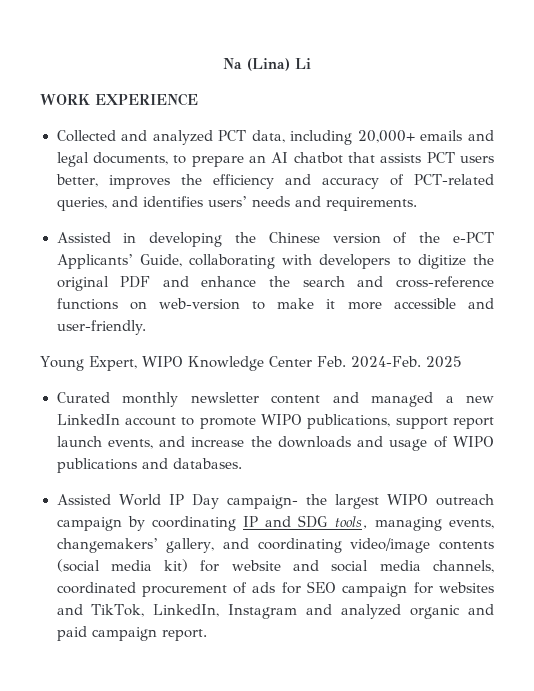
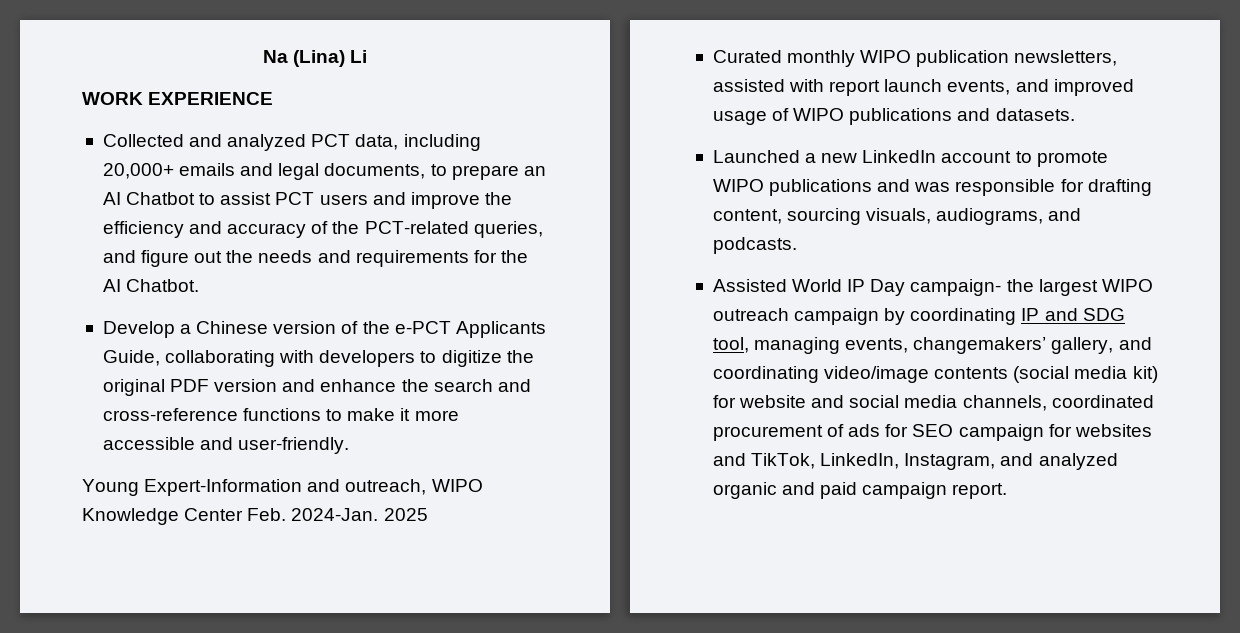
[293,152,495,164] [55,174,170,189] chatbot that assists PCT users better, improves -> [126,192,480,209] Chatbot to assist PCT users and improve
(404, 180) none -> [332,221,360,234] the
[142,196,417,211] [56,232,256,247] identifies users’ needs and requirements. // Assisted in developing the -> [141,250,528,267] [102,279,200,292] [102,321,192,338] figure out the needs and requirements for the AI Chatbot. // Develop a
[56,254,133,269] Applicants’ -> [455,321,546,338] Applicants
(151, 282) none -> [214,379,278,392] version
[129,298,240,310] on web-version -> (322, 414) none
[88,356,137,371] Expert, -> [144,479,427,496] Expert-Information and outreach,
[350,356,421,368] 2024-Feb. -> [291,508,379,521] 2024-Jan.
[190,392,433,407] newsletter content and managed -> [860,50,1118,67] [712,79,1134,96] [712,108,1075,125] [712,150,800,163] WIPO publication newsletters, assisted with report launch events, and improved usage of WIPO publications and datasets. // Launched
[307,414,494,429] [56,436,494,451] [56,458,242,473] publications, support report launch events, and increase the downloads and usage of WIPO publications and databases. -> [769,179,1152,196] [712,208,1082,225] [712,237,797,254] publications and was responsible for drafting content, sourcing visuals, audiograms, and podcasts.
[334,516,368,529] tools, -> [712,337,749,353] tool,
[228,604,298,619] Instagram -> [904,453,996,470] Instagram,

